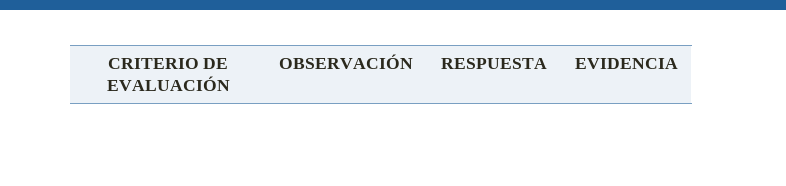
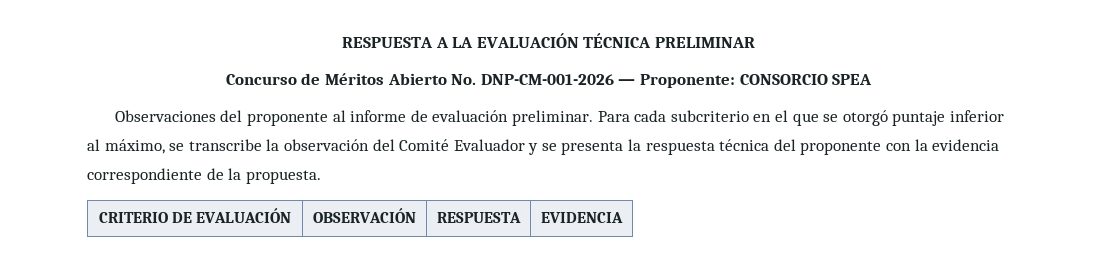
(107, 63) none -> [342,33,755,48] [225,73,873,88] [114,110,1004,126] [87,139,1000,155] [87,168,321,184] RESPUESTA A LA EVALUACIÓN TÉCNICA PRELIMINAR // Concurso de Méritos Abierto No. DNP-CM-001-2026 — Proponente: CONSORCIO SPEA // Observaciones del proponente al informe de evaluación preliminar. Para cada subcriterio en el que se otorgó puntaje inferior al máximo, se transcribe la observación del Comité Evaluador y se presenta la respuesta técnica del proponente con la evidencia correspondiente de la propuesta. //

